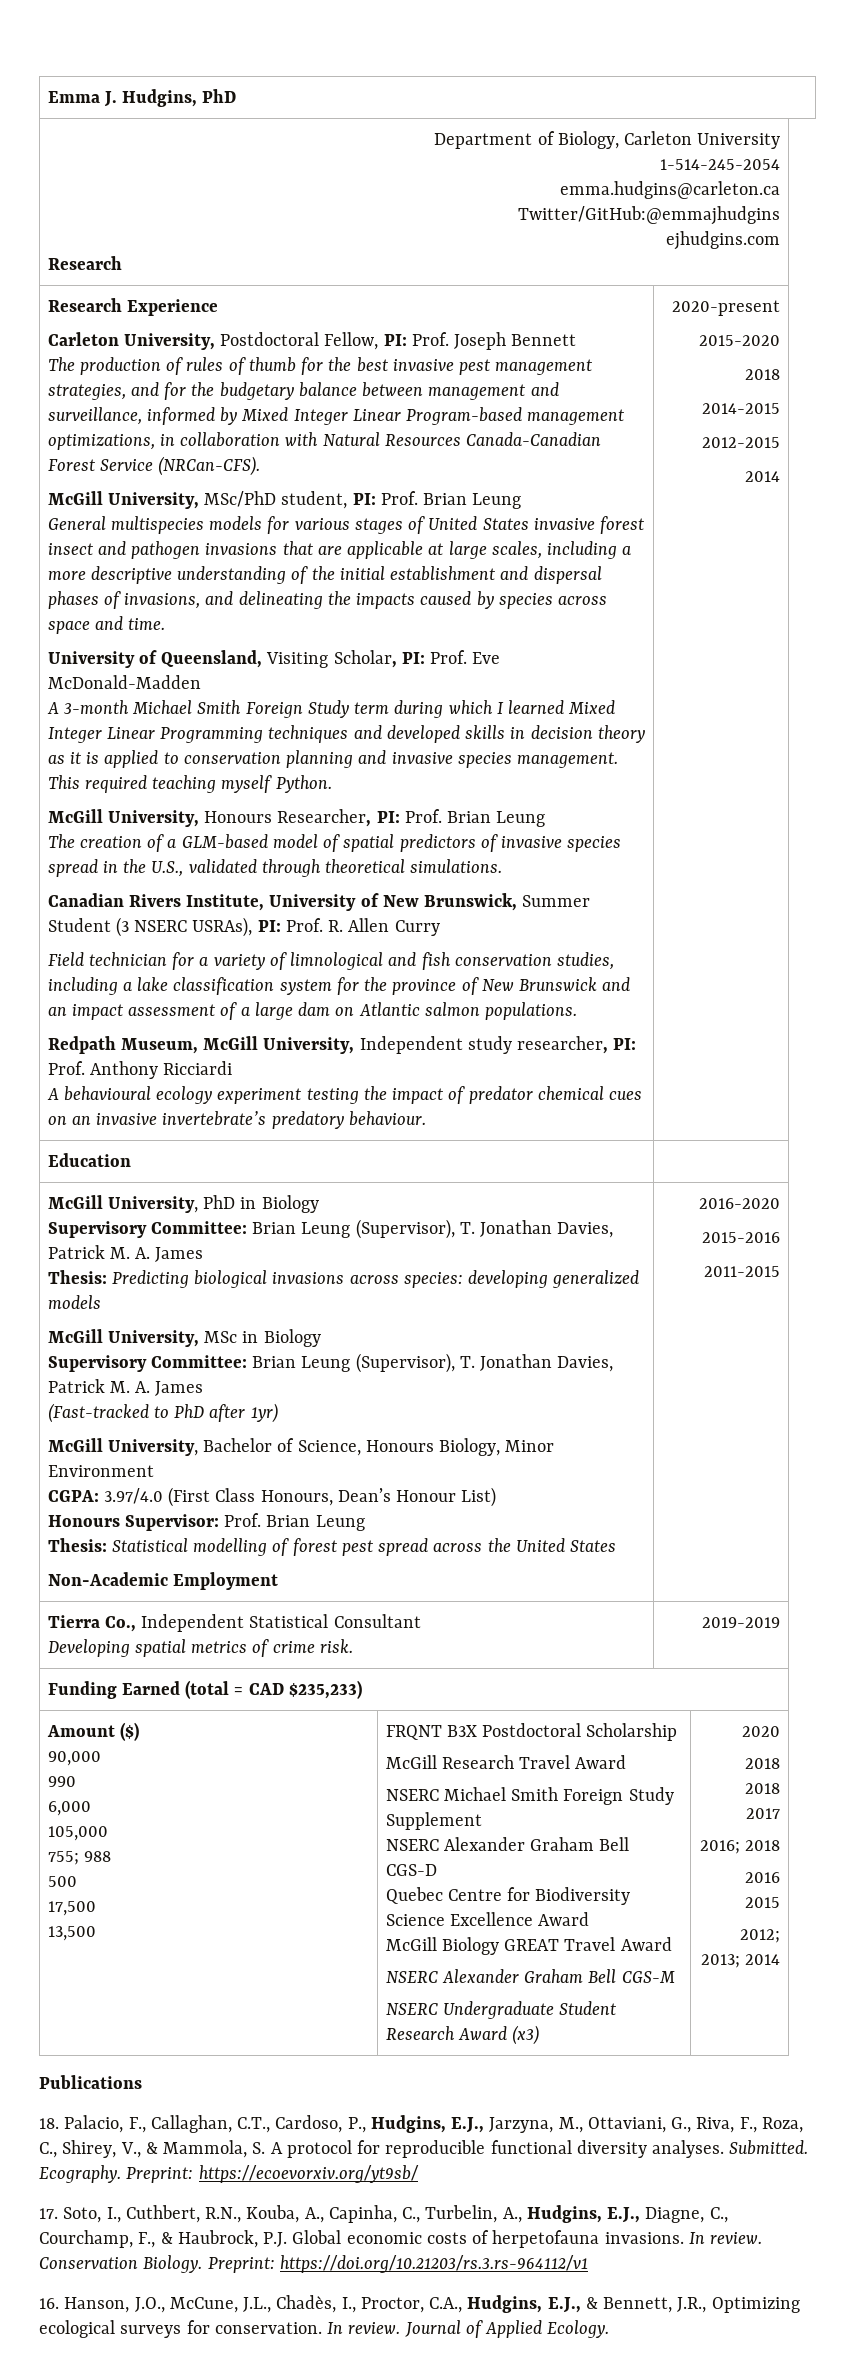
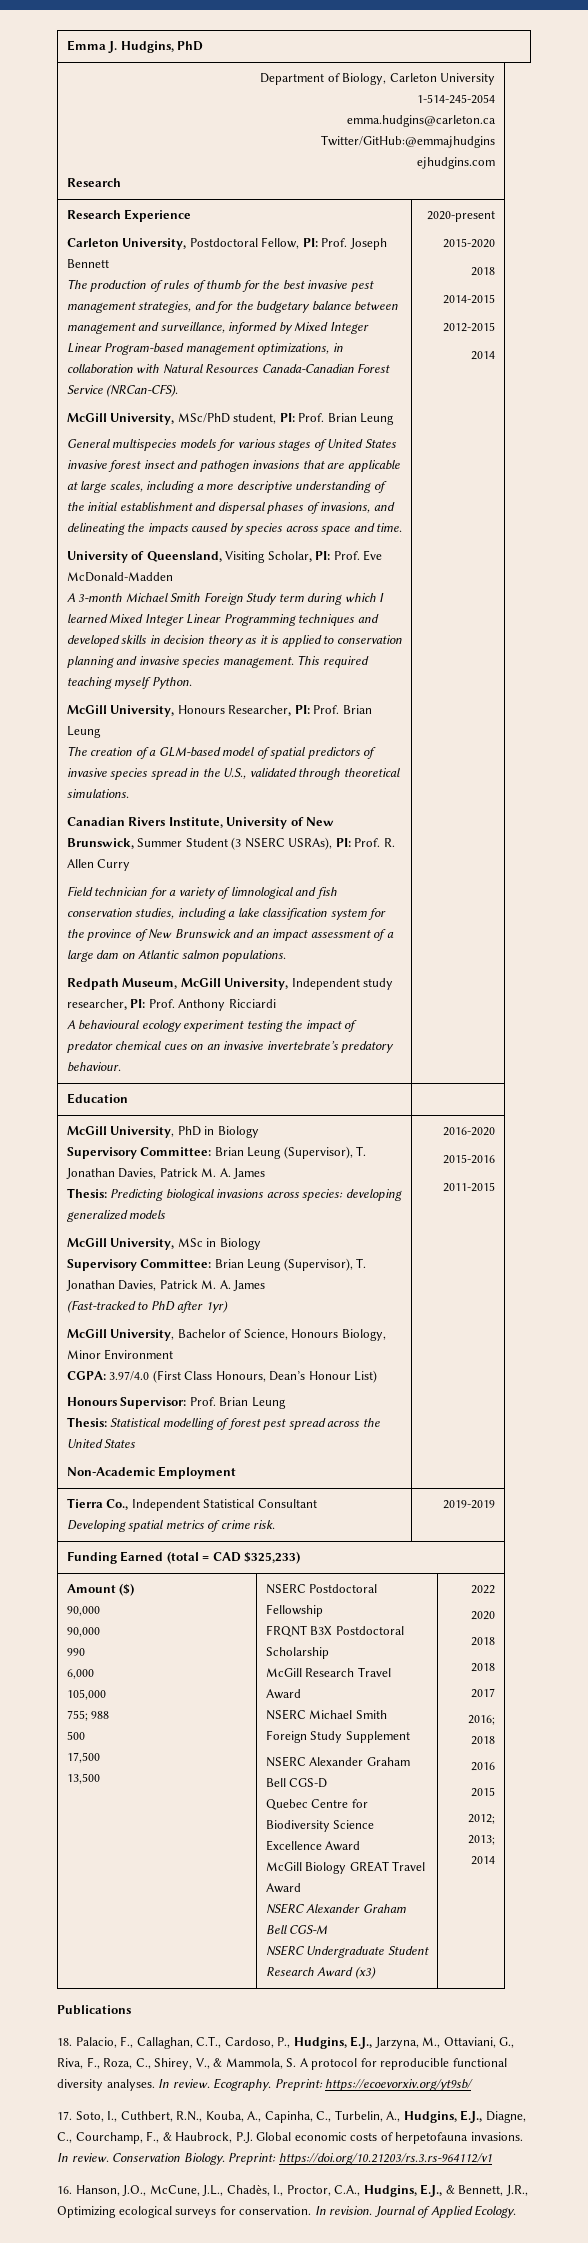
[288,1680,362,1699] $235,233) -> [244,1551,301,1564] $325,233)
(101, 1758) none -> [66,1627,100,1637] // 90,000
(96, 1933) none -> [265,1583,378,1594] [265,1604,323,1617] NSERC Postdoctoral Fellowship //
(540, 2035) none -> [471,1585,496,1594] 2022 //
[729,2140,809,2155] Submitted. -> [158,2079,210,2088] In review.
[348,2322,401,2334] review. -> [329,2206,373,2215] revision.

